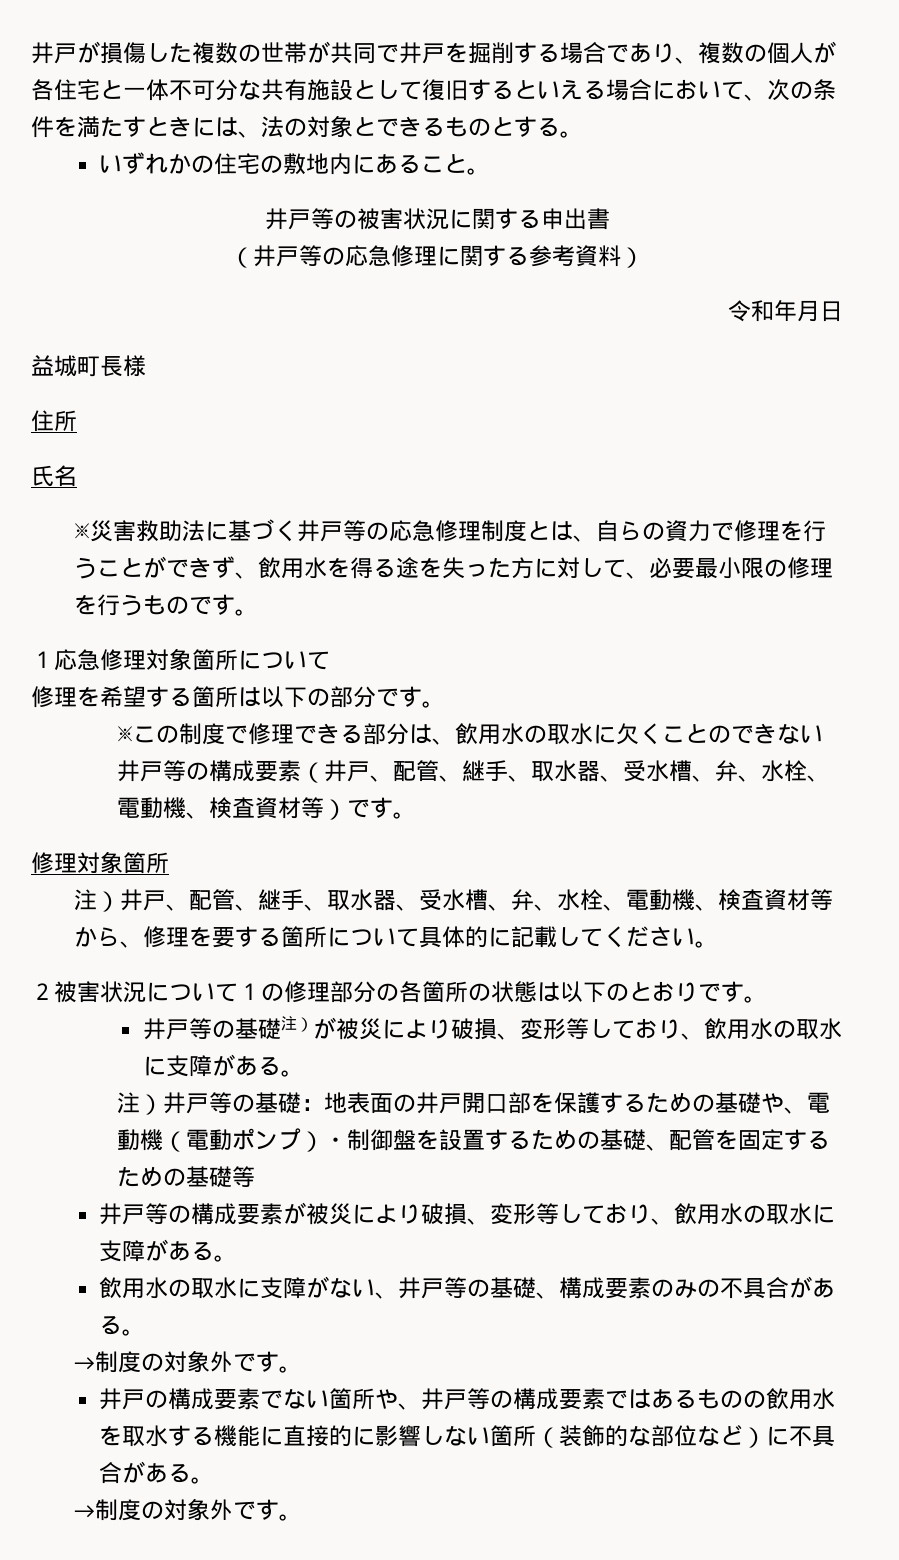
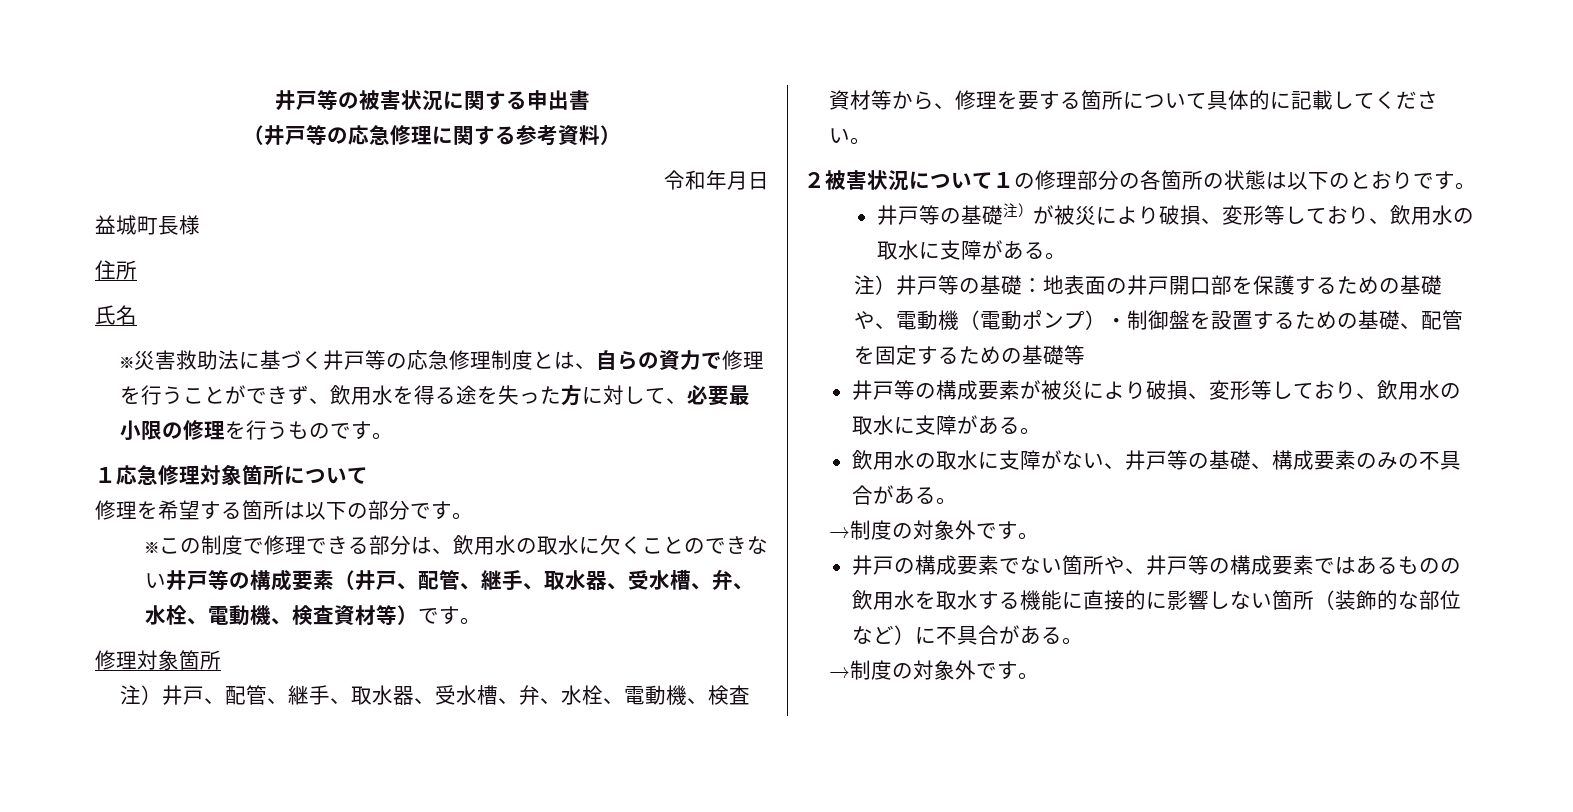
[31,41,836,64] [31,79,836,101] [31,115,583,138] [99,152,491,175] [264,208,311,230] 井戸が損傷した複数の世帯が共同で井戸を掘削する場合であり、複数の個人が各住宅と一体不可分な共有施設として復旧するといえる場合において、次の条件を満たすときには、法の対象とできるものとする。 // いずれかの住宅の敷地内にあること。 // 井戸 -> [274,90,317,111] 井戸

